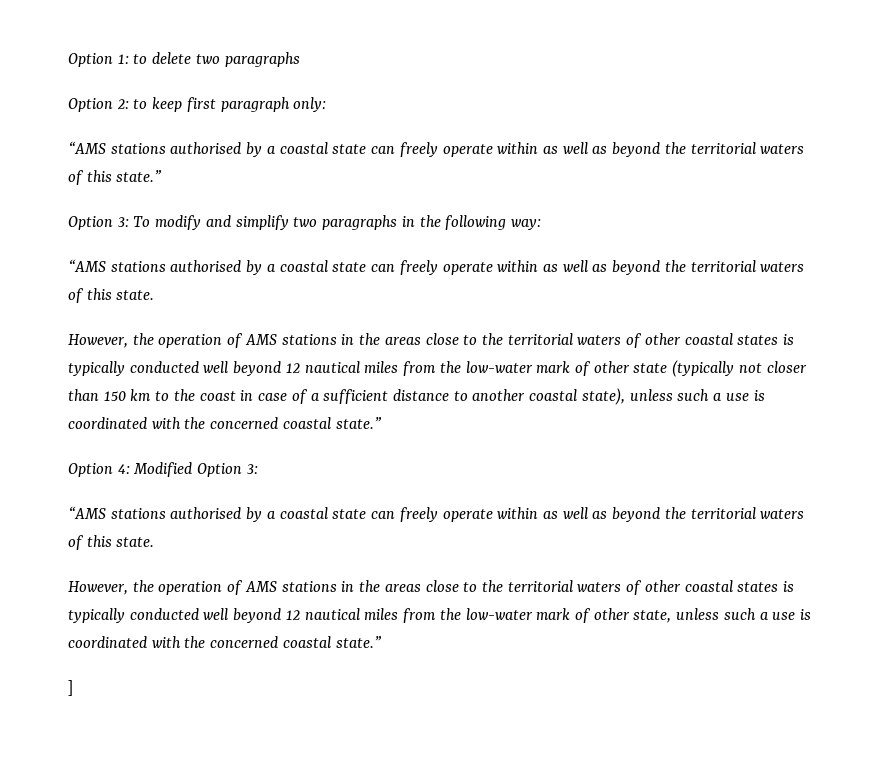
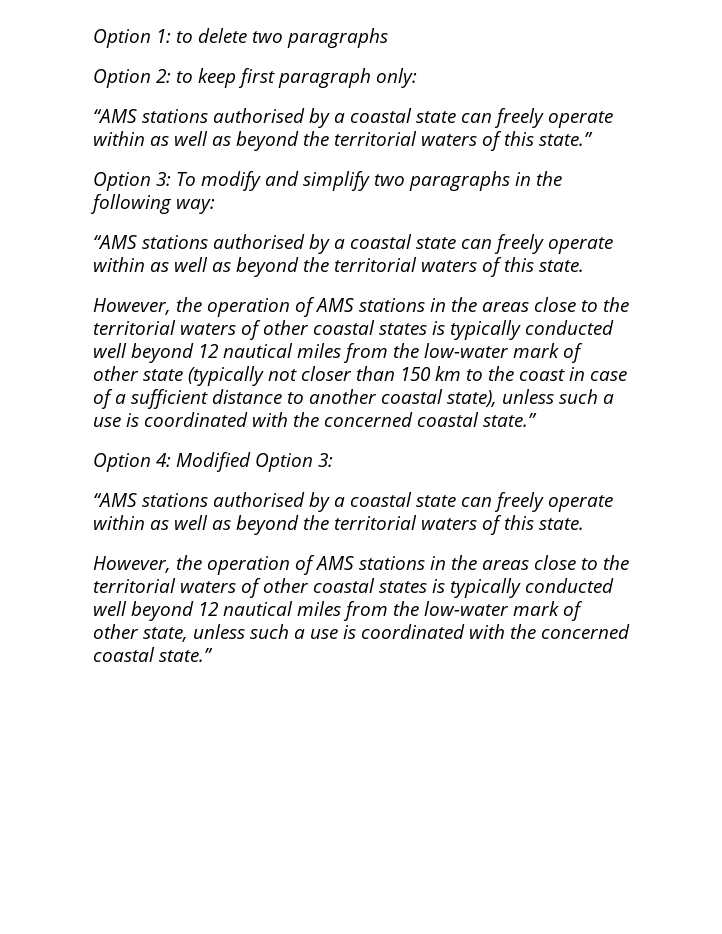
[68,680,73,696] // ] -> (213, 655) none

